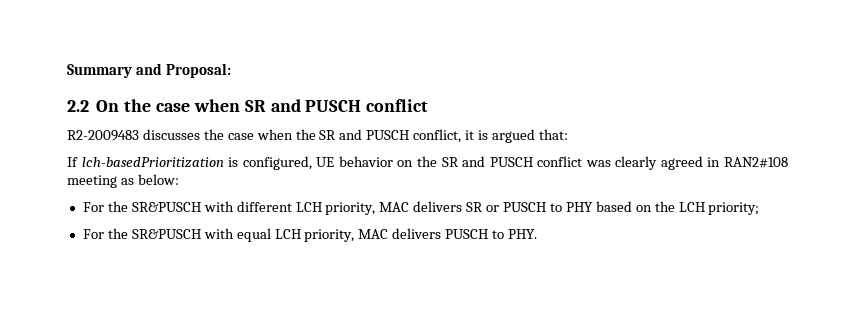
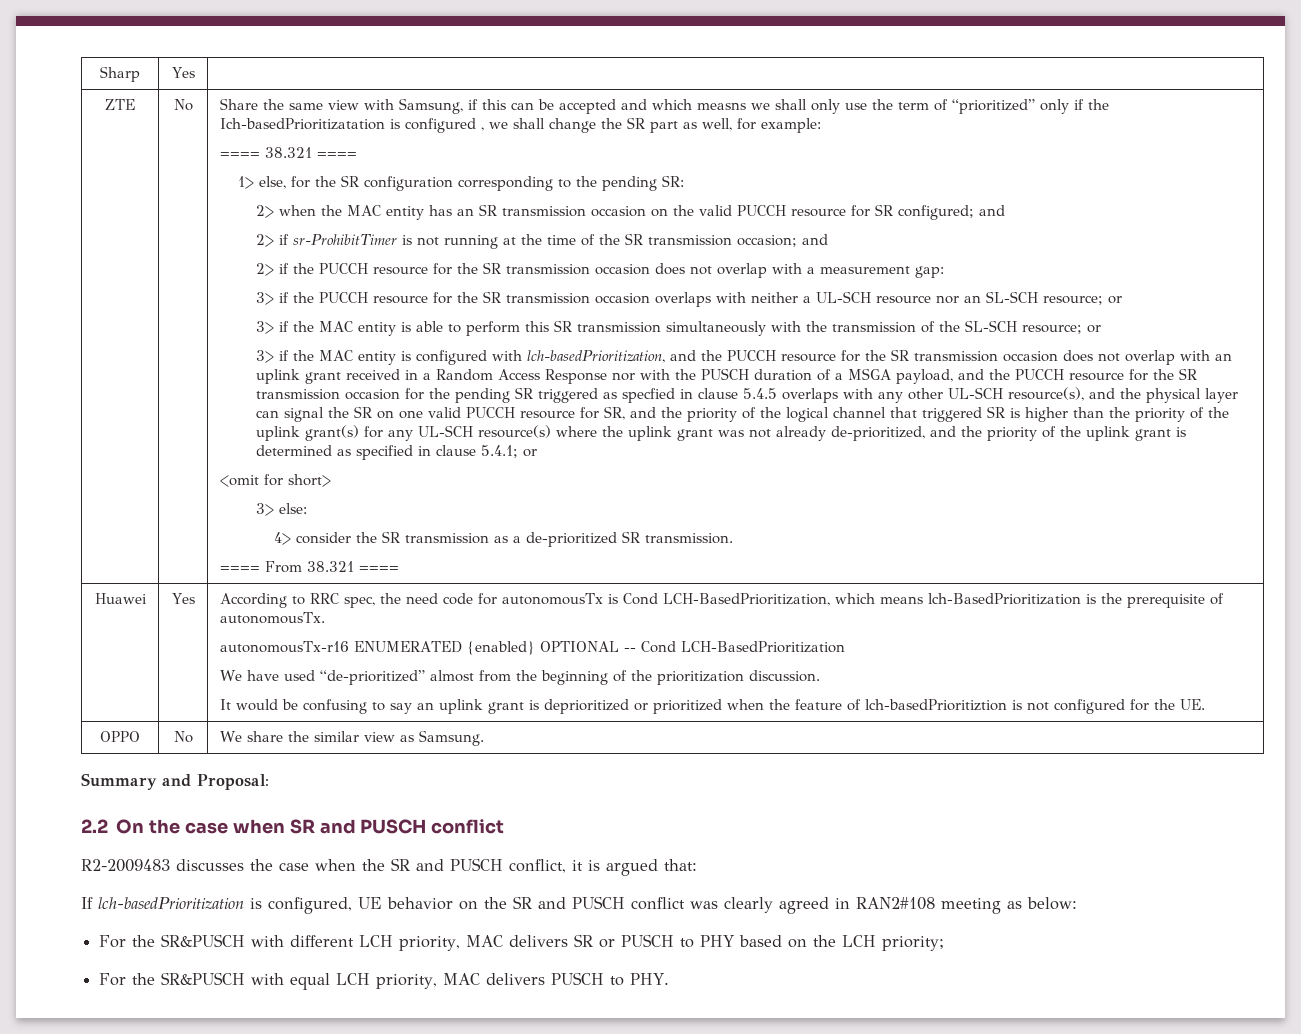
(67, 71) none -> [100,66,140,82] [171,67,195,78] [105,99,135,110] [173,99,193,111] [219,98,1109,114] [219,117,821,133] [219,147,357,158] [237,175,684,191] [255,204,1005,220] [255,233,828,249] [255,262,944,278] [255,291,1122,307] [255,320,1101,336] [255,349,1232,365] [255,368,1197,384] [255,387,1238,403] [255,406,1229,422] [255,425,1186,441] [255,445,537,460] [219,474,331,487] [255,503,307,516] [274,531,734,547] [219,561,399,573] [94,593,147,604] [171,593,195,604] [219,593,1224,608] [219,612,325,624] [219,641,845,655] [219,670,820,685] [219,699,1205,714] [100,731,140,742] [173,731,193,743] [219,730,484,746] Sharp | Yes | // ZTE | No | Share the same view with Samsung, if this can be accepted and which measns we shall only use the term of “prioritized” only if the Ich-basedPrioritizatation is configured , we shall change the SR part as well, for example: // ==== 38.321 ==== // 1> else, for the SR configuration corresponding to the pending SR: // 2> when the MAC entity has an SR transmission occasion on the valid PUCCH resource for SR configured; and // 2> if sr-ProhibitTimer is not running at the time of the SR transmission occasion; and // 2> if the PUCCH resource for the SR transmission occasion does not overlap with a measurement gap: // 3> if the PUCCH resource for the SR transmission occasion overlaps with neither a UL-SCH resource nor an SL-SCH resource; or // 3> if the MAC entity is able to perform this SR transmission simultaneously with the transmission of the SL-SCH resource; or // 3> if the MAC entity is configured with lch-basedPrioritization, and the PUCCH resource for the SR transmission occasion does not overlap with an uplink grant received in a Random Access Response nor with the PUSCH duration of a MSGA payload, and the PUCCH resource for the SR transmission occasion for the pending SR triggered as specfied in clause 5.4.5 overlaps with any other UL-SCH resource(s), and the physical layer can signal the SR on one valid PUCCH resource for SR, and the priority of the logical channel that triggered SR is higher than the priority of the uplink grant(s) for any UL-SCH resource(s) where the uplink grant was not already de-prioritized, and the priority of the uplink grant is determined as specified in clause 5.4.1; or // <omit for short> // 3> else: // 4> consider the SR transmission as a de-prioritized SR transmission. // ==== From 38.321 ==== // Huawei | Yes | According to RRC spec, the need code for autonomousTx is Cond LCH-BasedPrioritization, which means lch-BasedPrioritization is the prerequisite of autonomousTx. // autonomousTx-r16 ENUMERATED {enabled} OPTIONAL -- Cond LCH-BasedPrioritization // We have used “de-prioritized” almost from the beginning of the prioritization discussion. // It would be confusing to say an uplink grant is deprioritized or prioritized when the feature of lch-basedPrioritiztion is not configured for the UE. // OPPO | No | We share the similar view as Samsung. //

